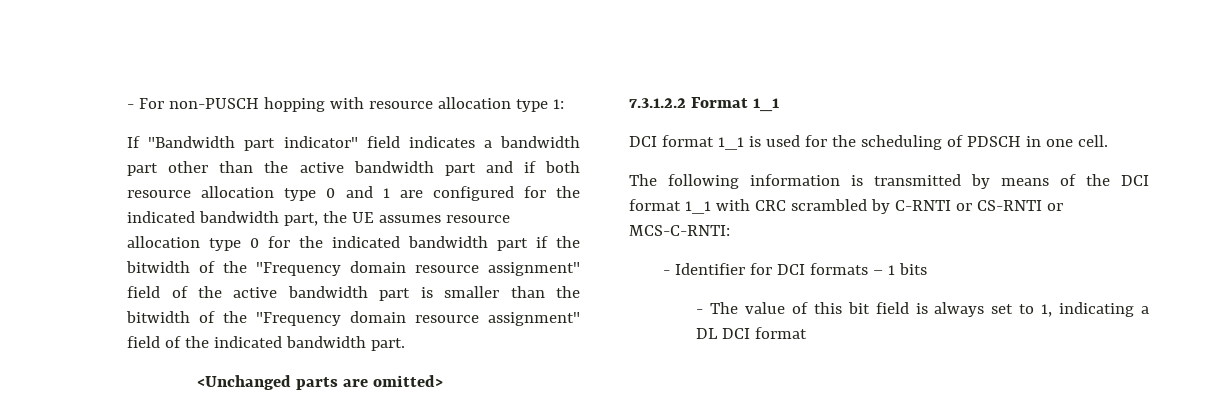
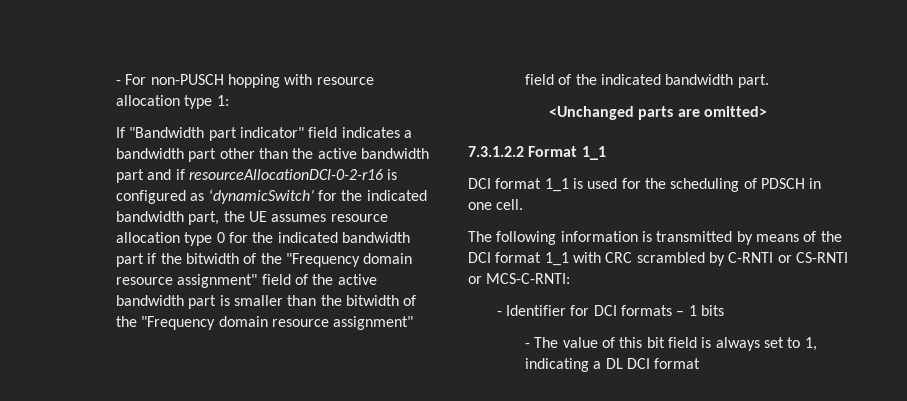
[545,161,580,173] [127,186,514,201] both resource allocation type 0 and 1 are configured -> [189,169,398,180] [116,189,314,204] resourceAllocationDCI-0-2-r16 is configured as ‘dynamicSwitch’

